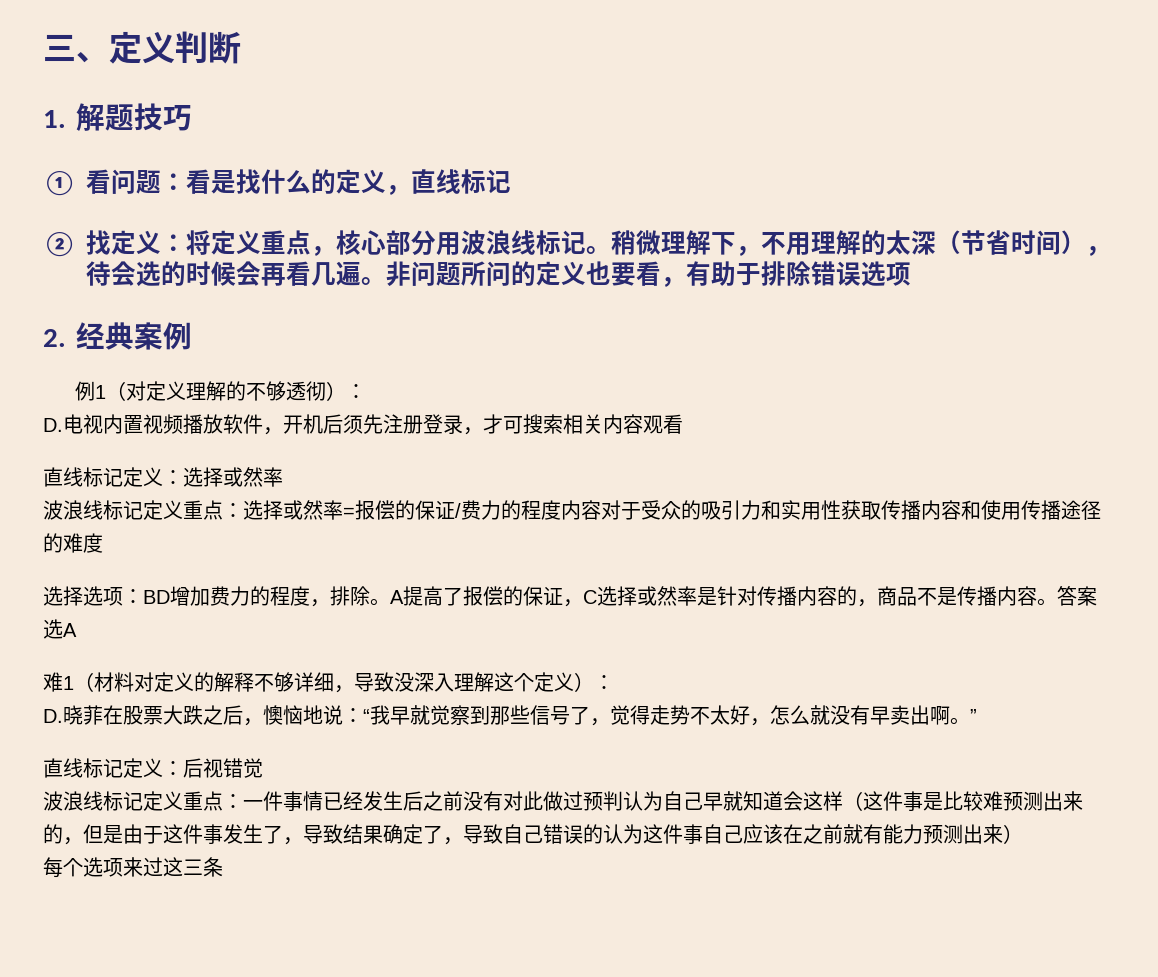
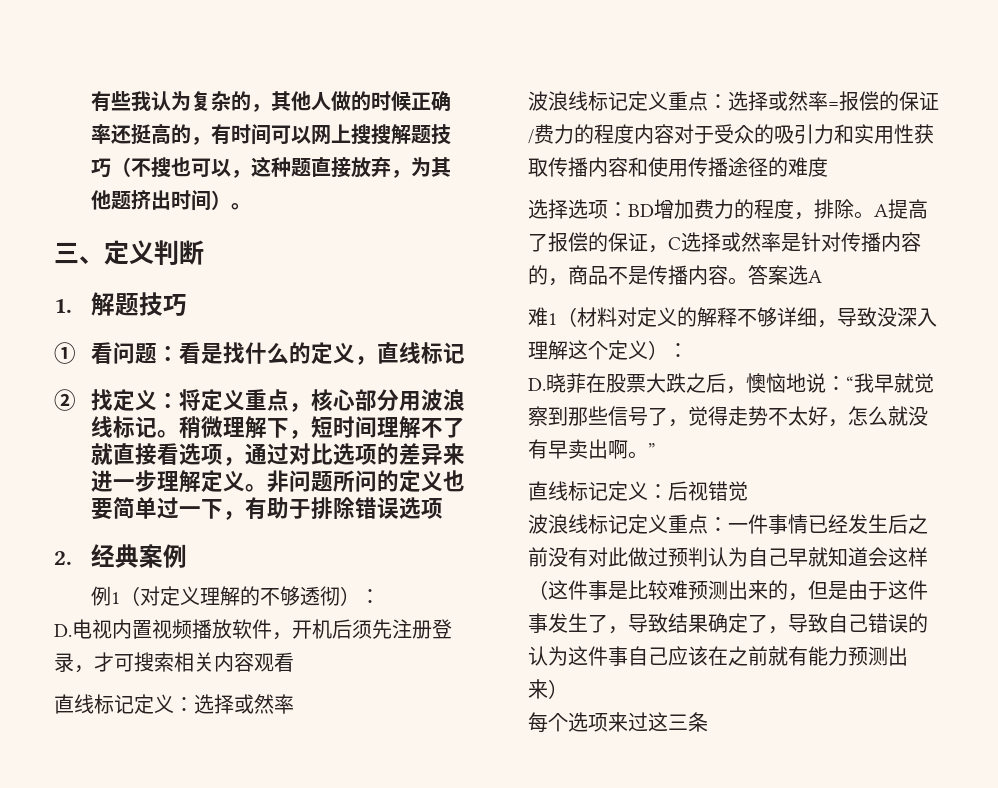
(43, 48) none -> [91,91,452,112] [91,124,452,145] [91,156,452,178] [91,189,252,211] 有些我认为复杂的，其他人做的时候正确率还挺高的，有时间可以网上搜搜解题技巧（不搜也可以，这种题直接放弃，为其他题挤出时间）。 //
[761,230,1111,256] [86,261,361,287] 不用理解的太深（节省时间），待会选的时候会再看几遍 -> [311,416,466,439] [91,443,466,466] [91,470,246,493] 短时间理解不了就直接看选项，通过对比选项的差异来进一步理解定义
[636,261,661,286] 看 -> [113,497,224,519] 简单过一下

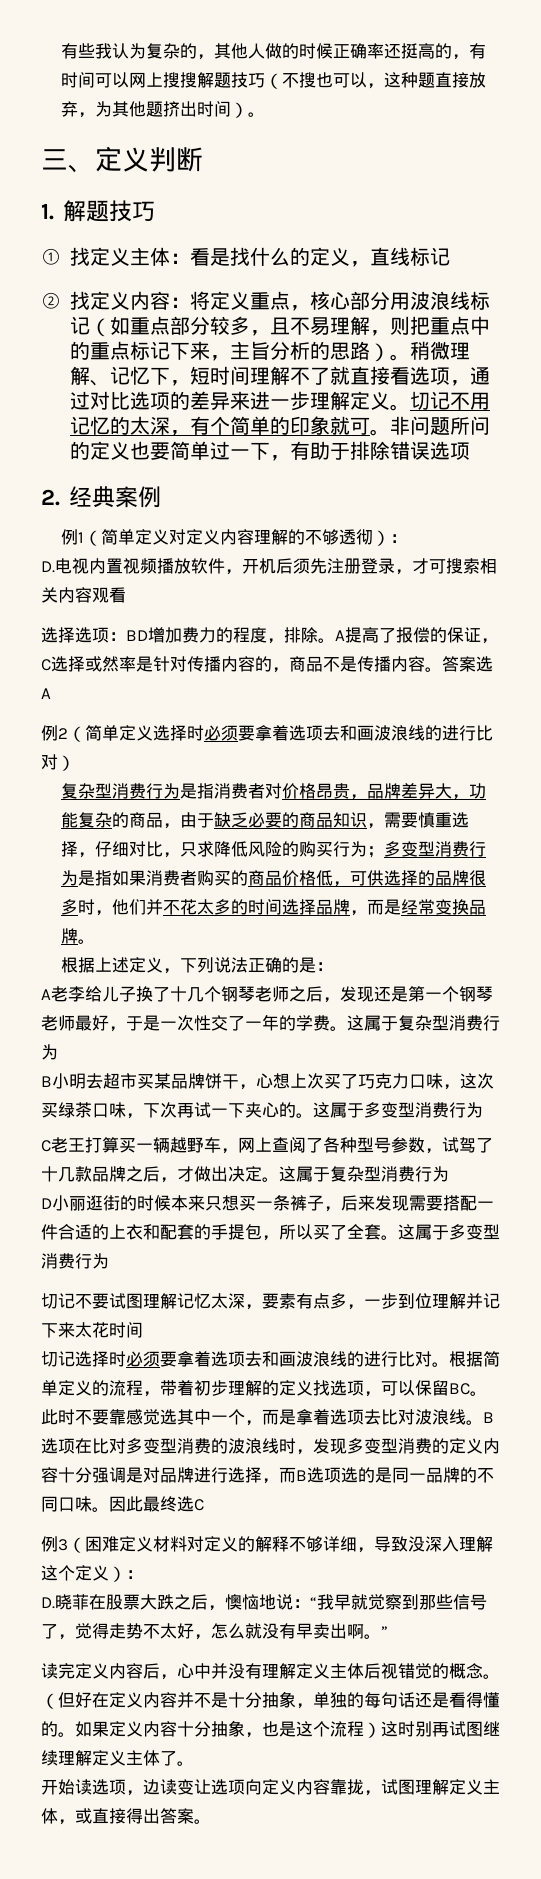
[91,342,158,364] 看问题 -> [69,247,170,266] 找定义主体
(158, 400) none -> [129,291,170,310] 内容
(158, 427) none -> [89,316,490,337] [69,341,390,362] （如重点部分较多，且不易理解，则把重点中的重点标记下来，主旨分析的思路）
(268, 427) none -> [89,366,150,386] 、记忆
(268, 488) none -> [409,391,490,410] [69,416,390,436] 切记不用记忆的太深，有个简单的印象就可。
[140,586,201,606] 对定义 -> [100,529,254,545] 简单定义对定义内容
[54,694,294,714] [528,91,939,111] [528,124,934,144] [528,157,828,177] // 直线标记定义：选择或然率 // 波浪线标记定义重点：选择或然率=报偿的保证/费力的程度内容对于受众的吸引力和实用性获取传播内容和使用传播途径的难度 -> (126, 595) none
[528,307,577,327] 难1（ -> [41,725,493,742] [41,754,75,771] [60,783,486,800] [60,812,469,829] [60,841,486,858] [60,870,486,887] [60,899,486,916] [60,928,95,944] [60,957,333,974] [41,986,493,1003] [41,1014,500,1032] [41,1044,58,1060] [41,1073,494,1090] [41,1102,483,1119] [41,1137,493,1154] [41,1166,449,1183] [41,1195,494,1212] [41,1224,500,1241] [41,1253,109,1269] [41,1293,500,1310] [41,1322,143,1338] [41,1351,500,1367] [41,1380,487,1397] [41,1409,494,1426] [41,1438,500,1455] [41,1467,494,1484] [41,1496,204,1512] [41,1536,153,1553] 例2（简单定义选择时必须要拿着选项去和画波浪线的进行比对） // 复杂型消费行为是指消费者对价格昂贵，品牌差异大，功能复杂的商品，由于缺乏必要的商品知识，需要慎重选择，仔细对比，只求降低风险的购买行为；多变型消费行为是指如果消费者购买的商品价格低，可供选择的品牌很多时，他们并不花太多的时间选择品牌，而是经常变换品牌。 // 根据上述定义，下列说法正确的是： // A老李给儿子换了十几个钢琴老师之后，发现还是第一个钢琴老师最好，于是一次性交了一年的学费。这属于复杂型消费行为 // B小明去超市买某品牌饼干，心想上次买了巧克力口味，这次买绿茶口味，下次再试一下夹心的。这属于多变型消费行为 // C老王打算买一辆越野车，网上查阅了各种型号参数，试驾了十几款品牌之后，才做出决定。这属于复杂型消费行为 // D小丽逛街的时候本来只想买一条裤子，后来发现需要搭配一件合适的上衣和配套的手提包，所以买了全套。这属于多变型消费行为 // 切记不要试图理解记忆太深，要素有点多，一步到位理解并记下来太花时间 // 切记选择时必须要拿着选项去和画波浪线的进行比对。根据简单定义的流程，带着初步理解的定义找选项，可以保留BC。此时不要靠感觉选其中一个，而是拿着选项去比对波浪线。B选项在比对多变型消费的波浪线时，发现多变型消费的定义内容十分强调是对品牌进行选择，而B选项选的是同一品牌的不同口味。因此最终选C // 例3（困难定义
[528,481,748,501] [528,514,928,534] [528,547,928,567] [528,580,928,601] [528,613,928,634] [528,646,908,666] [528,679,568,699] [528,712,708,733] 直线标记定义：后视错觉 // 波浪线标记定义重点：一件事情已经发生后之前没有对此做过预判认为自己早就知道会这样（这件事是比较难预测出来的，但是由于这件事发生了，导致结果确定了，导致自己错误的认为这件事自己应该在之前就有能力预测出来） // 每个选项来过这三条 -> [41,1663,500,1680] [41,1691,500,1709] [41,1720,500,1738] [41,1750,194,1766] [41,1779,500,1796] [41,1808,211,1825] 读完定义内容后，心中并没有理解定义主体后视错觉的概念。（但好在定义内容并不是十分抽象，单独的每句话还是看得懂的。如果定义内容十分抽象，也是这个流程）这时别再试图继续理解定义主体了。 // 开始读选项，边读变让选项向定义内容靠拢，试图理解定义主体，或直接得出答案。

